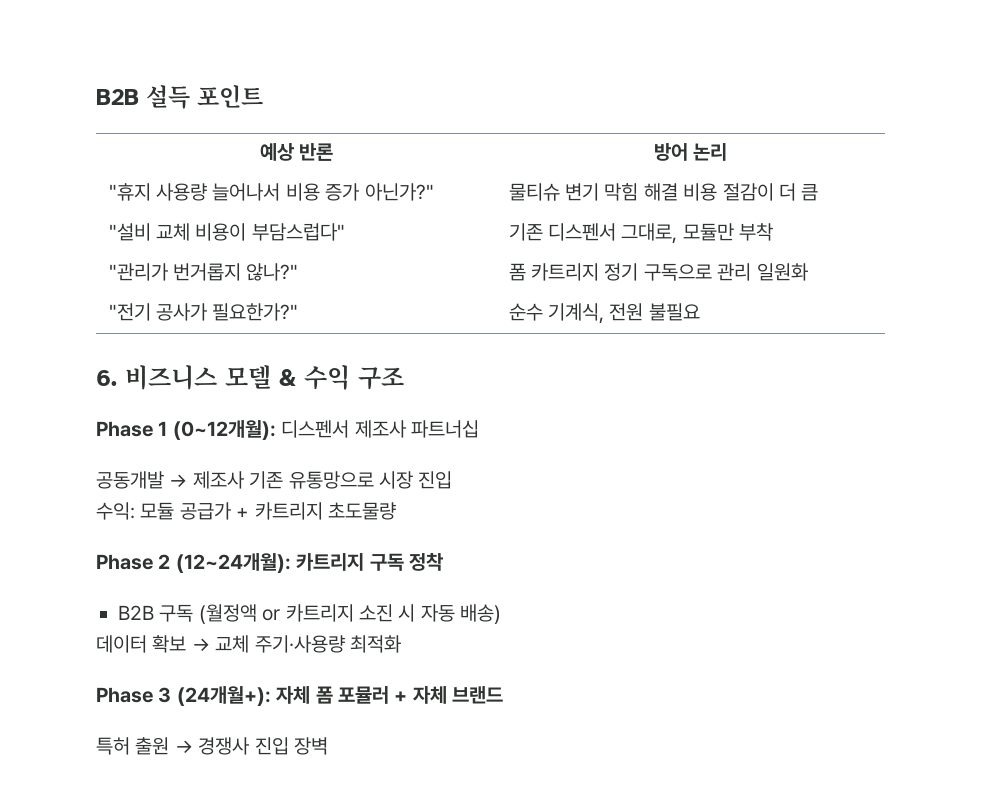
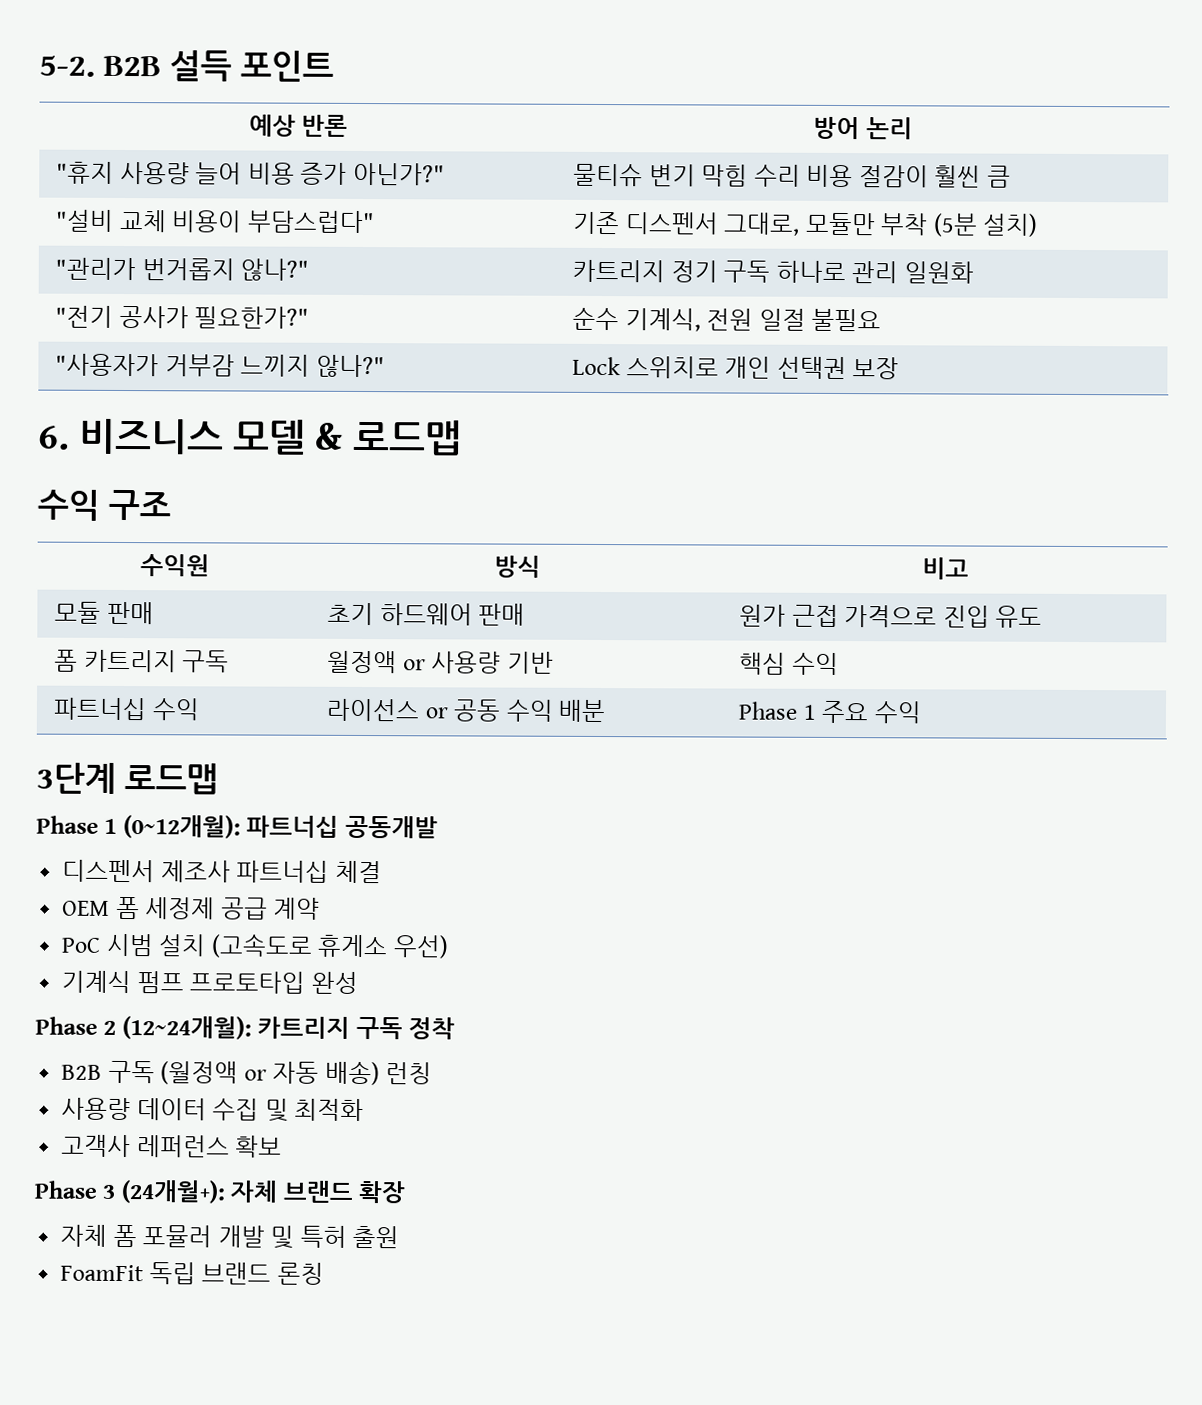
(96, 97) none -> [39,55,95,77] 5-2.
[212,183,281,201] 늘어나서 -> [195,162,243,185] 늘어
[643,183,678,201] 해결 -> [753,164,801,187] 수리
[779,183,797,201] 더 -> [934,165,982,188] 훨씬
(774, 232) none -> [932,213,1039,237] (5분 설치)
[508,263,526,281] 폼 -> (310, 269) none
[643,263,712,281] 구독으로 -> [723,260,846,284] 구독 하나로
(644, 312) none -> [758,308,806,331] 일절
(700, 312) none -> [55,353,385,378] [572,356,900,380] // "사용자가 거부감 느끼지 않나?" | Lock 스위치로 개인 선택권 보장
(296, 377) none -> [352,419,462,456] 로드맵 //
(404, 378) none -> [139,554,210,577] [493,555,541,578] [921,557,969,580] [54,601,154,625] [327,602,526,626] [739,604,1043,628] [54,649,230,673] [327,650,554,674] [739,652,839,675] [53,697,200,721] [326,698,607,723] [738,700,922,724] [36,762,218,795] // 수익원 | 방식 | 비고 // 모듈 판매 | 초기 하드웨어 판매 | 원가 근접 가격으로 진입 유도 // 폼 카트리지 구독 | 월정액 or 사용량 기반 | 핵심 수익 // 파트너십 수익 | 라이선스 or 공동 수익 배분 | Phase 1 주요 수익 // 3단계 로드맵
(276, 430) none -> [246,815,438,839] 파트너십 공동개발 //
[96,471,453,489] [96,502,396,520] // 공동개발 → 제조사 기존 유통망으로 시장 진입 // 수익: 모듈 공급가 + 카트리지 초도물량 -> [334,860,382,884] [62,896,321,920] [61,933,449,959] [61,970,358,994] 체결 // OEM 폼 세정제 공급 계약 // PoC 시범 설치 (고속도로 휴게소 우선) // 기계식 펌프 프로토타입 완성
[285,604,416,622] 카트리지 소진 시 -> (267, 1075) none
[96,635,401,653] [96,686,504,706] [96,737,328,755] // 데이터 확보 → 교체 주기·사용량 최적화 // Phase 3 (24개월+): 자체 폼 포뮬러 + 자체 브랜드 // 특허 출원 → 경쟁사 진입 장벽 -> [385,1062,433,1085] [61,1097,365,1122] [61,1134,283,1158] [34,1179,406,1204] [60,1224,400,1249] [60,1262,324,1285] 런칭 // 사용량 데이터 수집 및 최적화 // 고객사 레퍼런스 확보 // Phase 3 (24개월+): 자체 브랜드 확장 // 자체 폼 포뮬러 개발 및 특허 출원 // FoamFit 독립 브랜드 론칭

